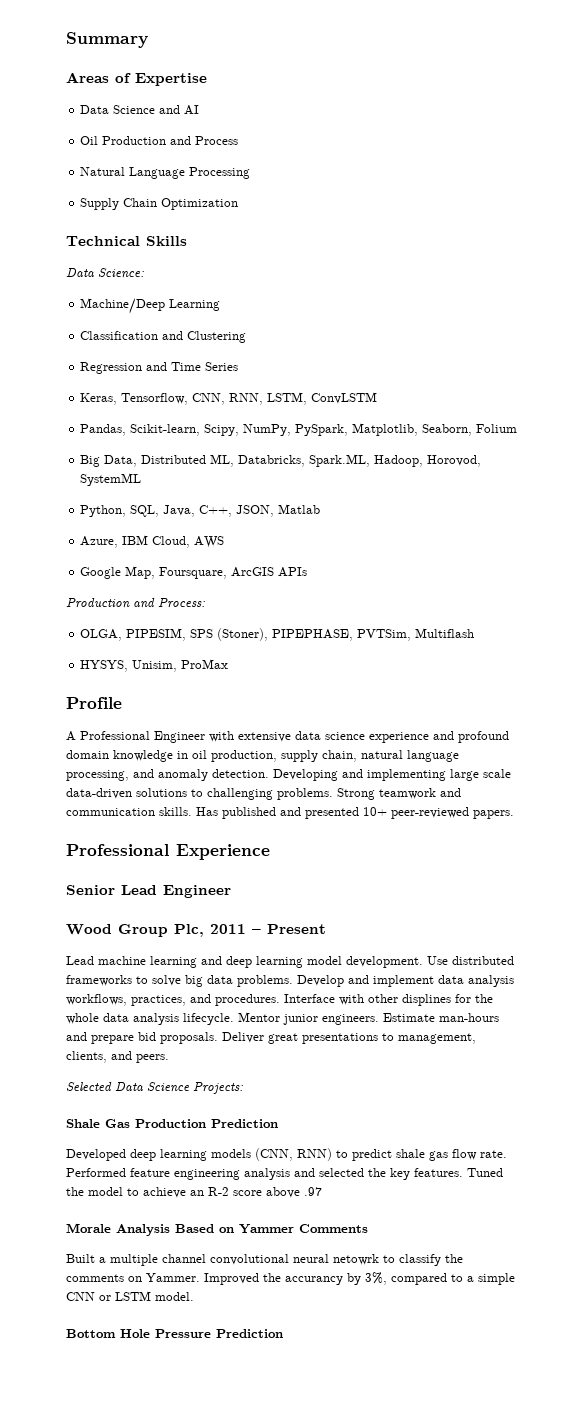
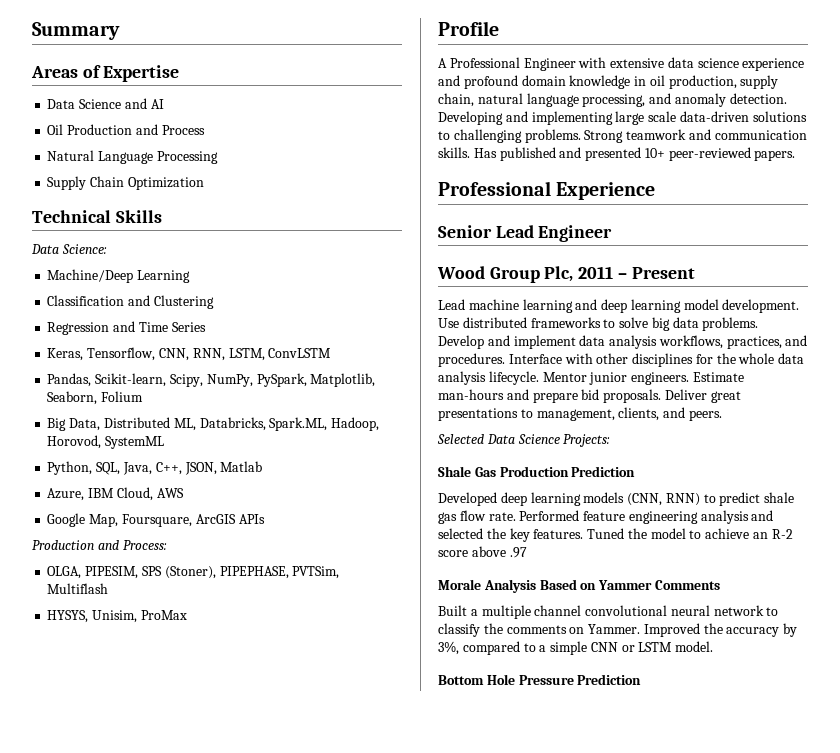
[402,994,451,1006] displines -> [632,353,694,367] disciplines
[333,1254,379,1265] netowrk -> [713,605,764,616] network
[285,1276,343,1285] accurancy -> [726,627,780,637] accuracy

